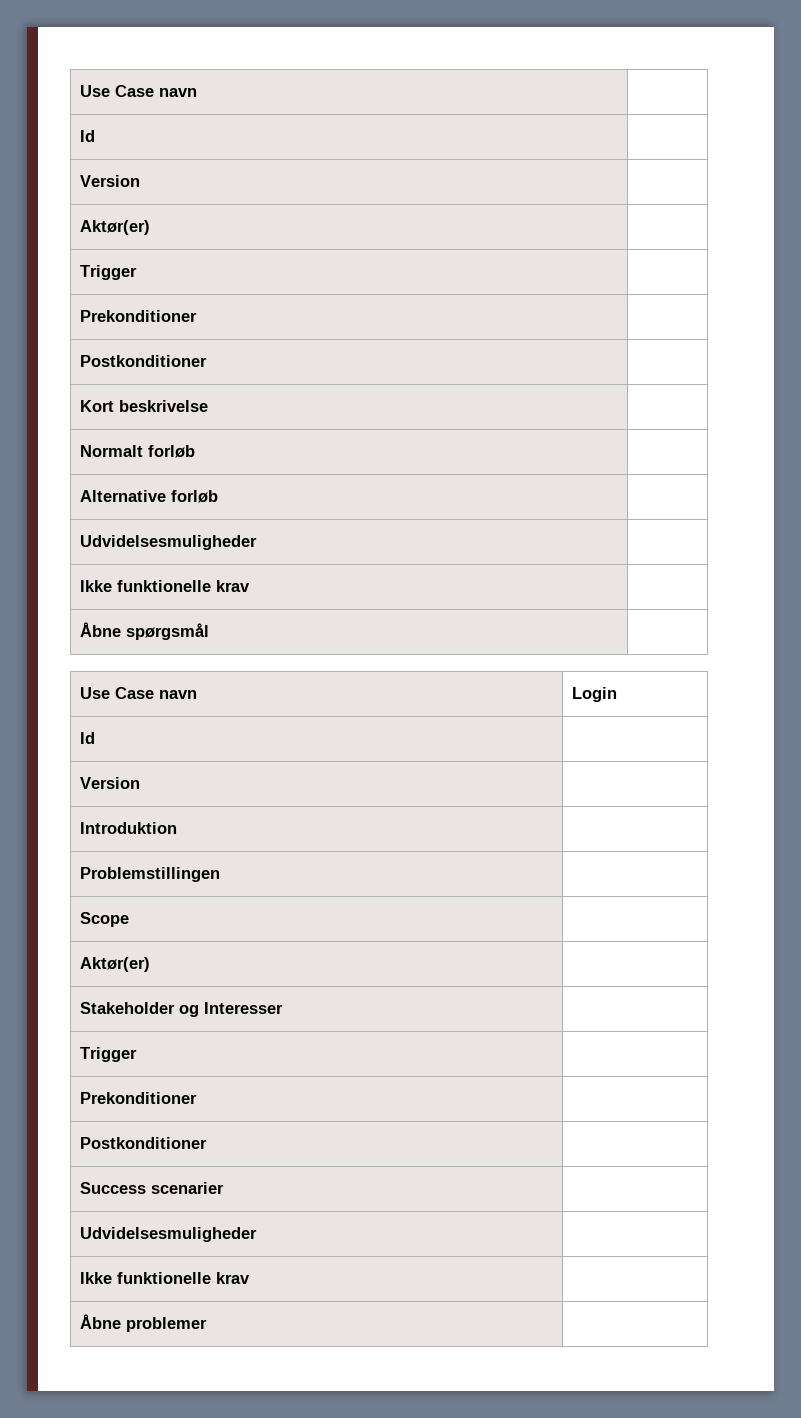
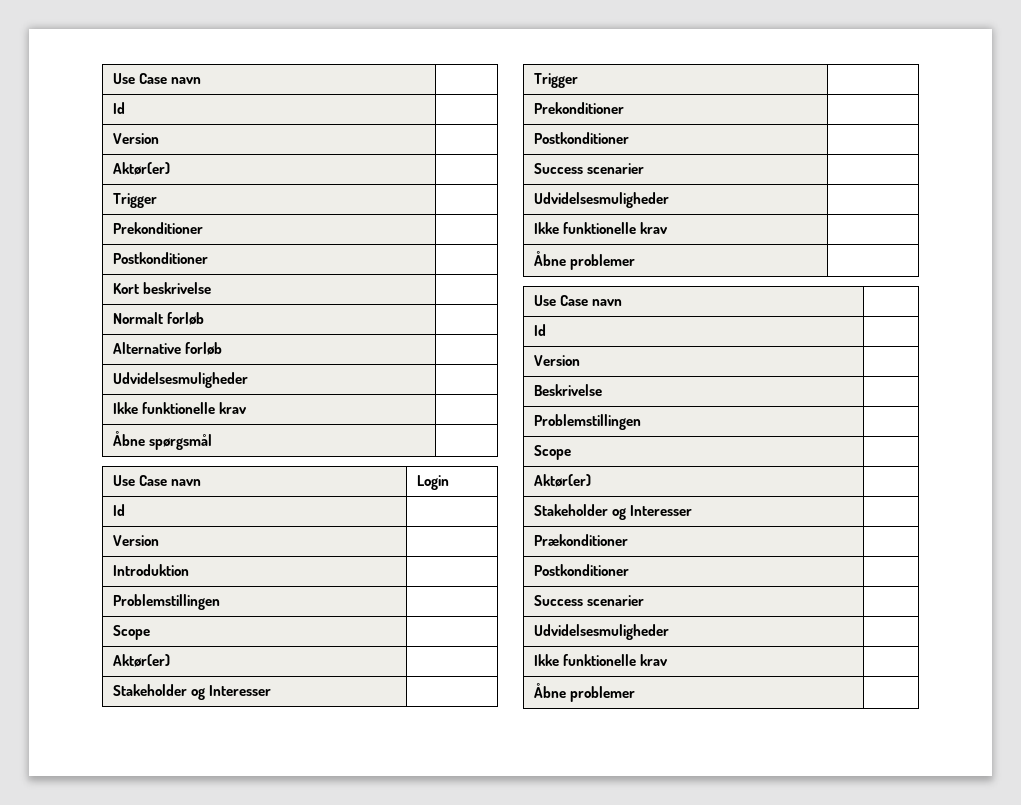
(207, 1324) none -> [533,295,622,306] [533,324,546,336] [533,355,580,366] [533,384,602,396] [533,414,641,430] [533,445,571,460] [533,474,591,487] [533,504,692,520] [533,534,628,546] [533,564,629,576] [533,595,644,606] [533,624,669,640] [533,654,668,666] [533,683,635,702] // Use Case navn | // Id | // Version | // Beskrivelse | // Problemstillingen | // Scope | // Aktør(er) | // Stakeholder og Interesser | // Prækonditioner | // Postkonditioner | // Success scenarier | // Udvidelsesmuligheder | // Ikke funktionelle krav | // Åbne problemer |

